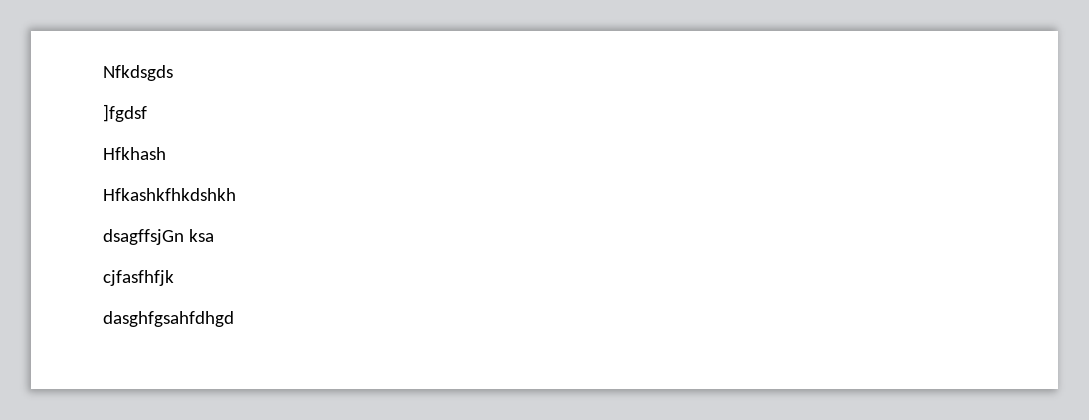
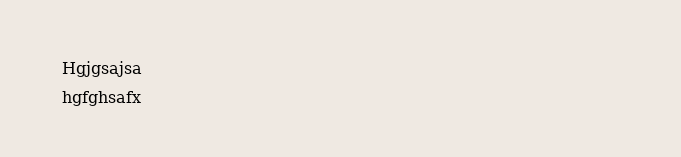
[103,65,173,81] [103,104,147,122] [103,147,166,160] [103,188,236,201] [103,229,214,245] [103,270,174,286] [103,311,234,327] Nfkdsgds // ]fgdsf // Hfkhash // Hfkashkfhkdshkh // dsagffsjGn ksa // cjfasfhfjk // dasghfgsahfdhgd -> [62,61,142,77] [62,91,141,106] Hgjgsajsa // hgfghsafx

